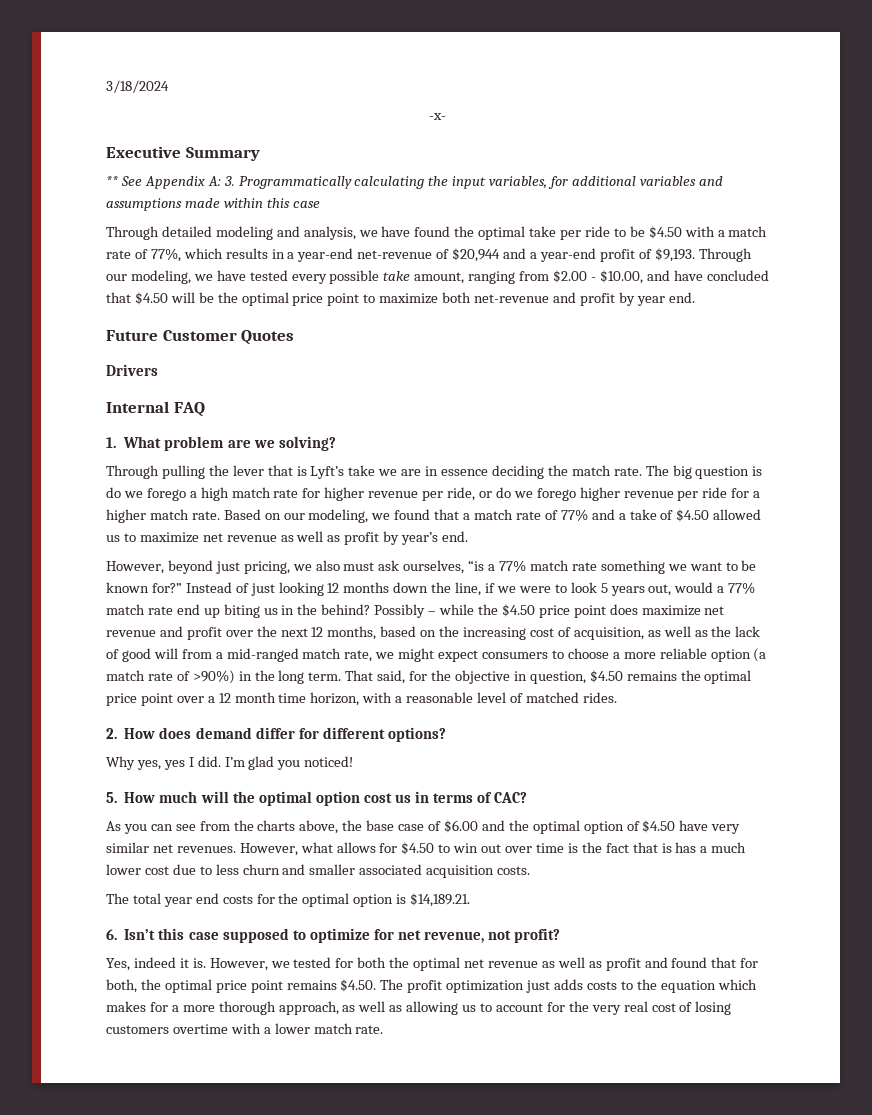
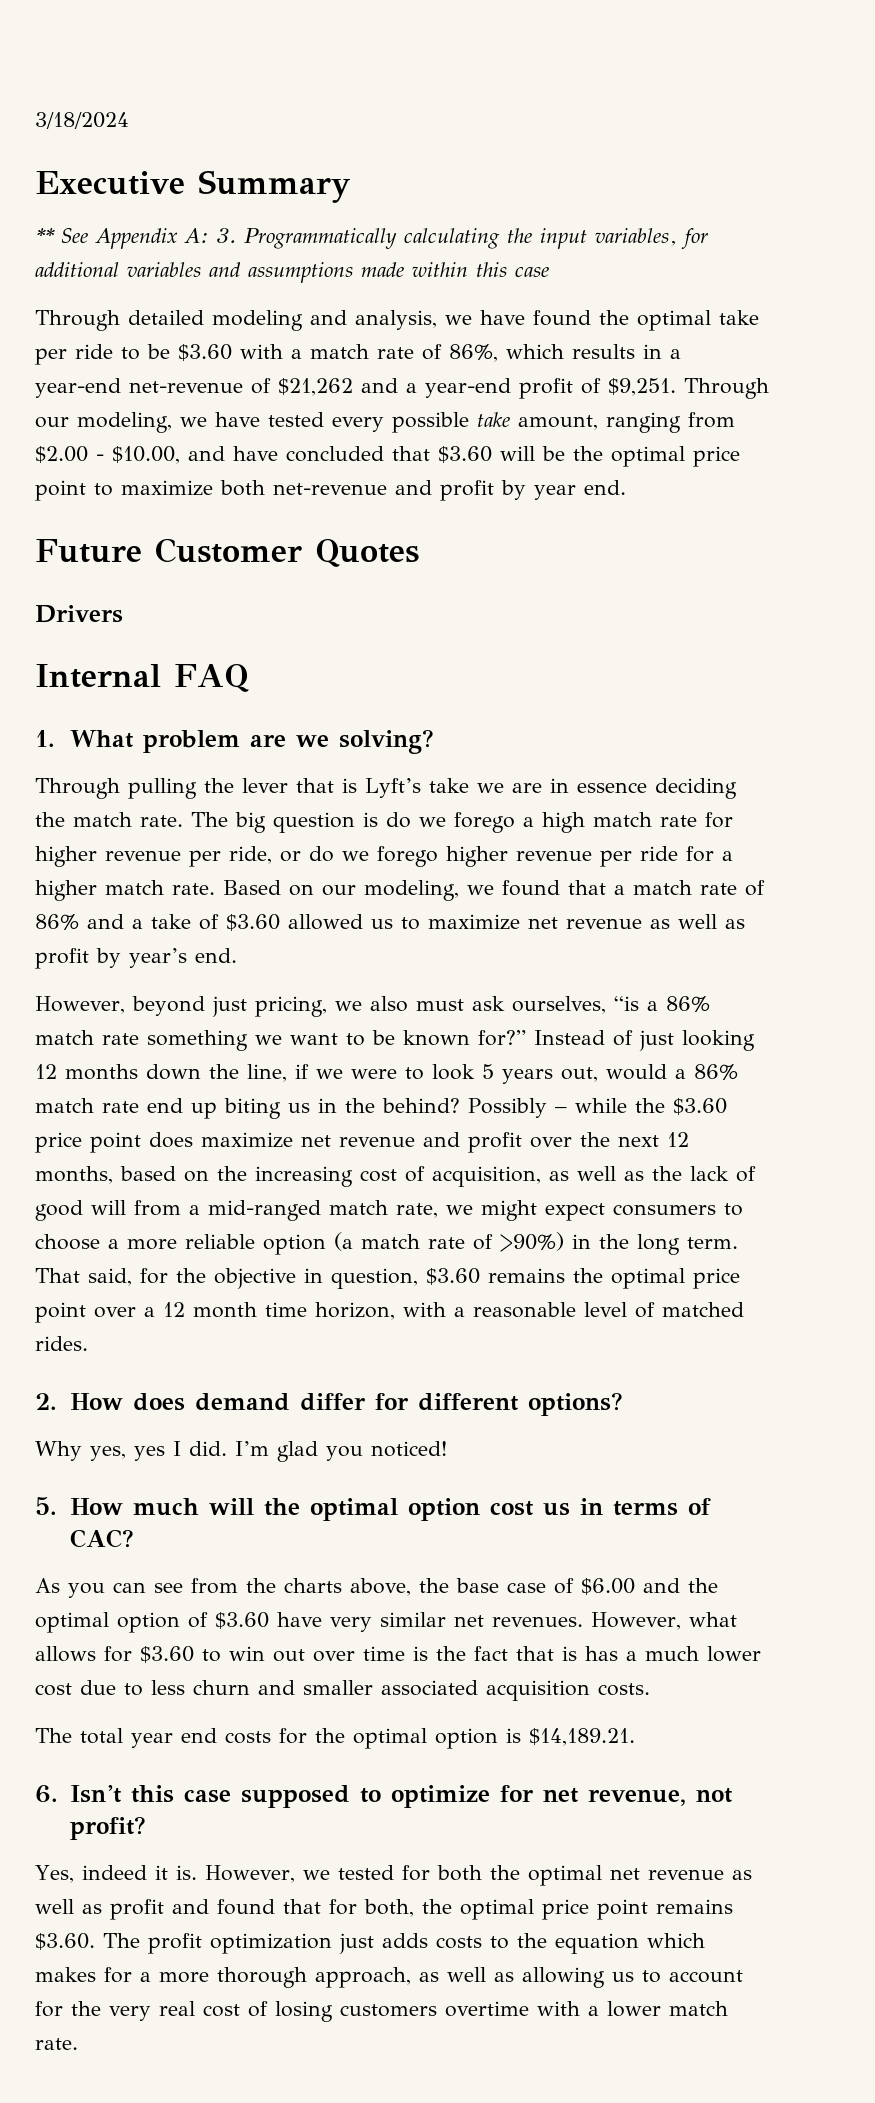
[429,113,446,120] // -x- -> (129, 120) none
[648,226,682,239] $4.50 -> [178,344,232,361] $3.60
[150,248,181,262] 77%, -> [449,344,498,362] 86%,
[452,248,501,262] $20,944 -> [278,378,353,396] $21,262
[654,248,695,262] $9,193. -> [608,378,676,396] $9,251.
[134,292,168,305] $4.50 -> [438,446,492,463] $3.60
[560,509,588,521] 77% -> [35,914,79,930] 86%
[676,509,710,522] $4.50 -> [226,914,280,931] $3.60
[499,560,527,572] 77% -> [665,996,710,1012] 86%
[728,582,756,594] 77% -> [694,1064,738,1080] 86%
[501,604,535,617] $4.50 -> [672,1098,727,1115] $3.60
[589,670,623,683] $4.50 -> [426,1268,480,1285] $3.60
[642,820,676,833] $4.50 -> [215,1612,269,1629] $3.60
[401,842,435,855] $4.50 -> [140,1646,194,1663] $3.60
[340,979,377,992] $4.50. -> [35,1933,95,1950] $3.60.

